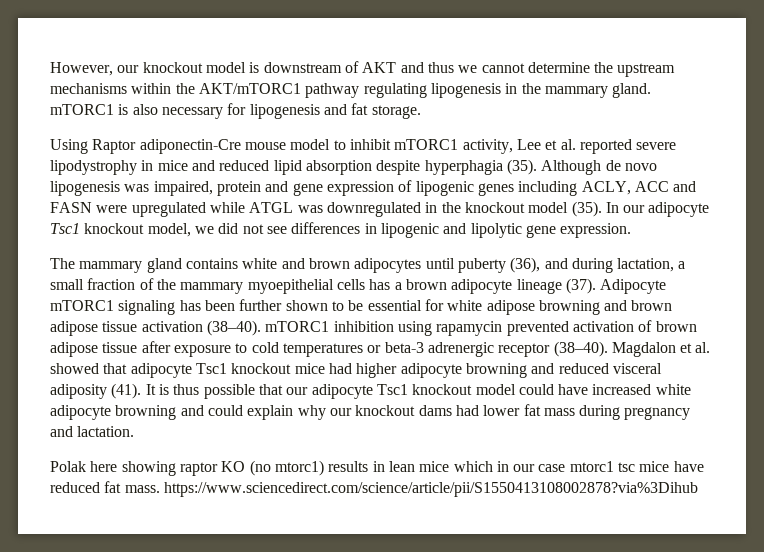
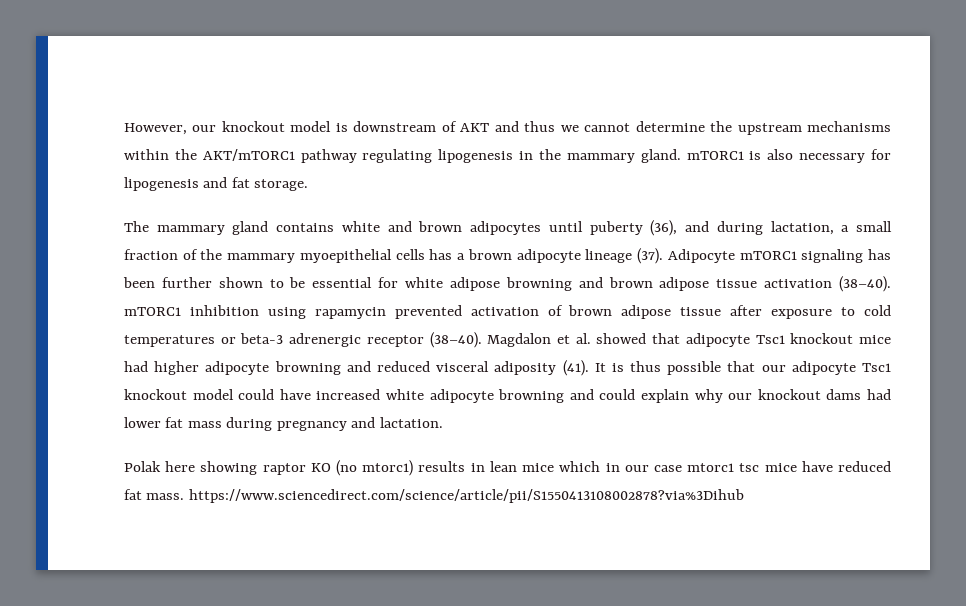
[50,139,677,154] [50,159,657,175] [50,180,697,196] [50,201,710,217] [50,222,632,238] // Using Raptor adiponectin-Cre mouse model to inhibit mTORC1 activity, Lee et al. reported severe lipodystrophy in mice and reduced lipid absorption despite hyperphagia (35). Although de novo lipogenesis was impaired, protein and gene expression of lipogenic genes including ACLY, ACC and FASN were upregulated while ATGL was downregulated in the knockout model (35). In our adipocyte Tsc1 knockout model, we did not see differences in lipogenic and lipolytic gene expression. -> (309, 185) none

